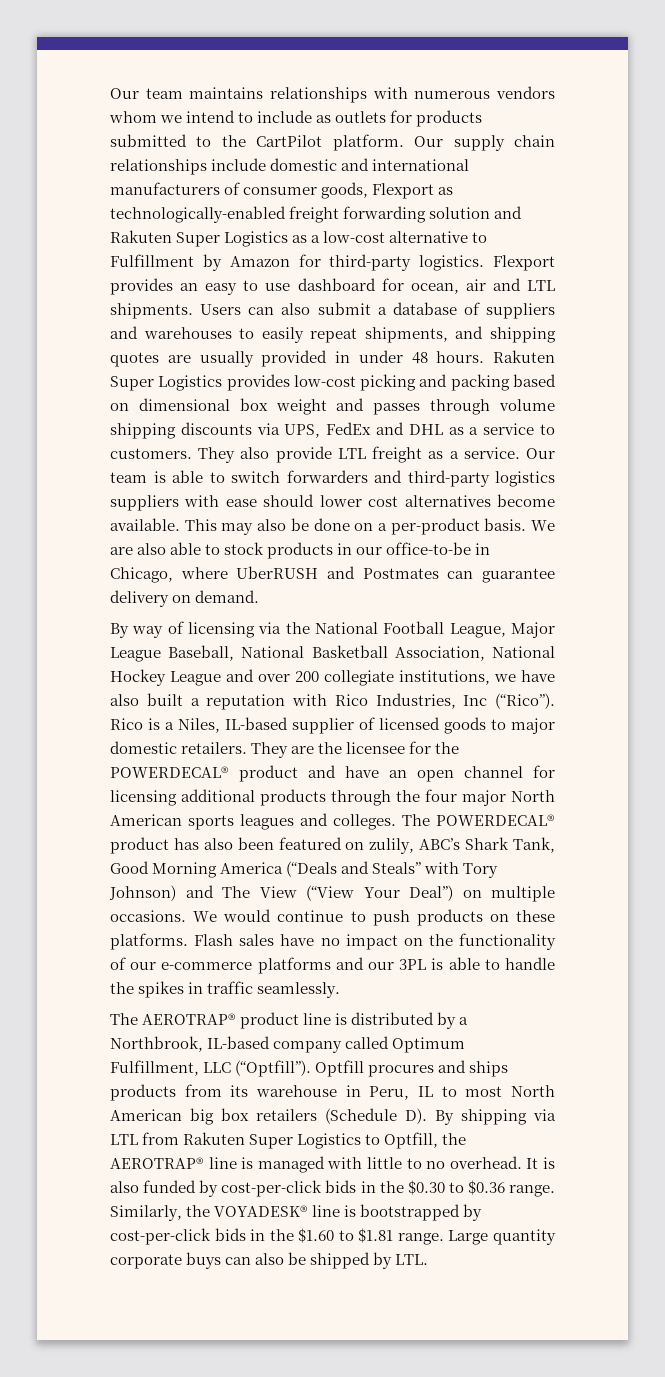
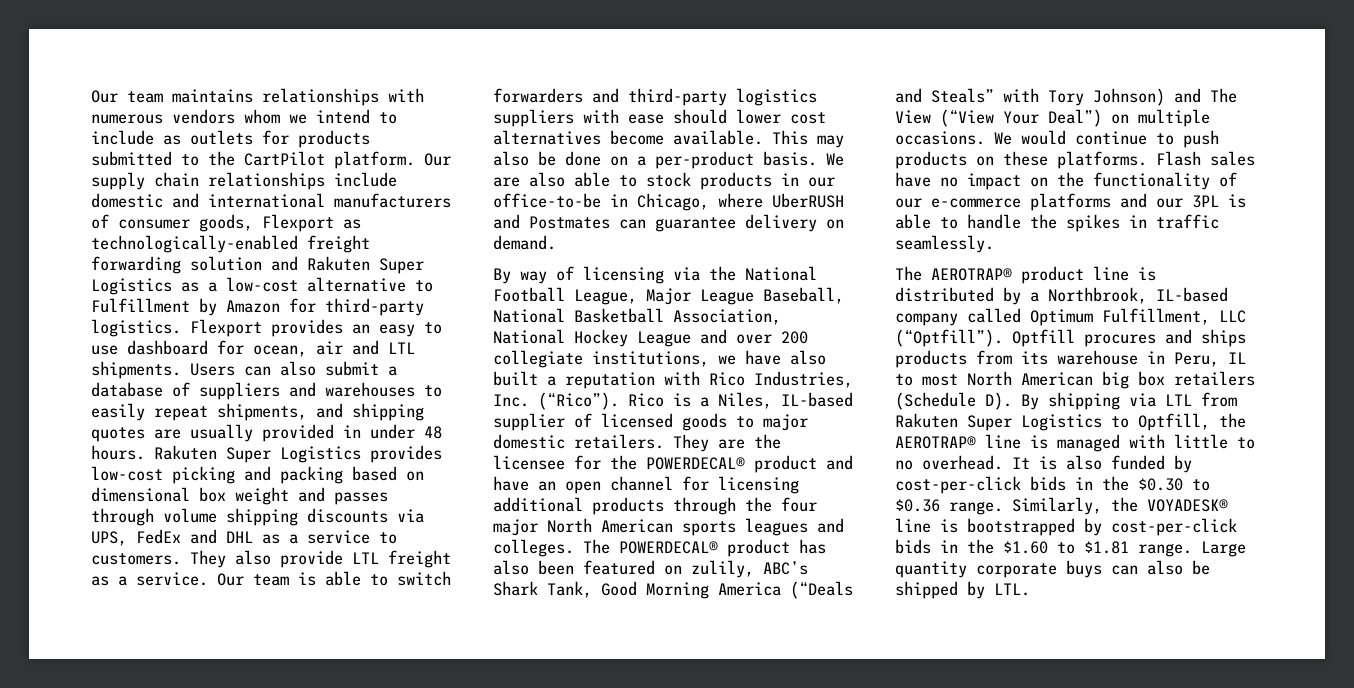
[463,695,488,706] Inc -> [493,394,529,407] Inc.

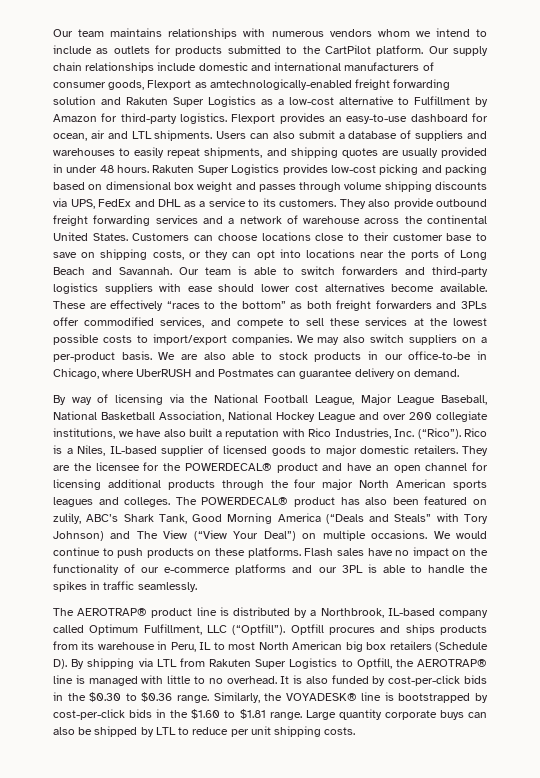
[91,235,298,253] technologically-enabled -> [209,79,352,90] amtechnologically-enabled
[379,322,442,337] [91,345,118,355] easy to use -> [346,114,408,124] easy-to-use
(397, 538) none -> [262,198,276,207] its
[352,550,451,568] [91,572,208,586] LTL freight as a service. -> [436,199,487,207] [53,215,488,226] [53,232,488,241] [53,249,488,260] [53,267,172,275] outbound freight forwarding services and a network of warehouse across the continental United States. Customers can choose locations close to their customer base to save on shipping costs, or they can opt into locations near the ports of Long Beach and Savannah.
[772,130,844,148] [493,151,601,166] This may also be done -> [53,300,487,311] [53,317,488,328] [53,334,458,345] These are effectively “races to the bottom” as both freight forwarders and 3PLs offer commodified services, and compete to sell these services at the lowest possible costs to import/export companies. We may also switch suppliers
[994,583,1030,596] LTL. -> [155,726,356,737] LTL to reduce per unit shipping costs.

